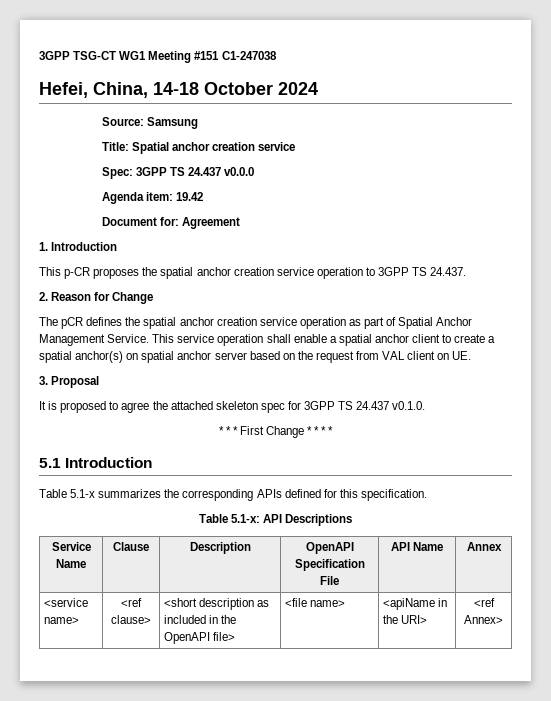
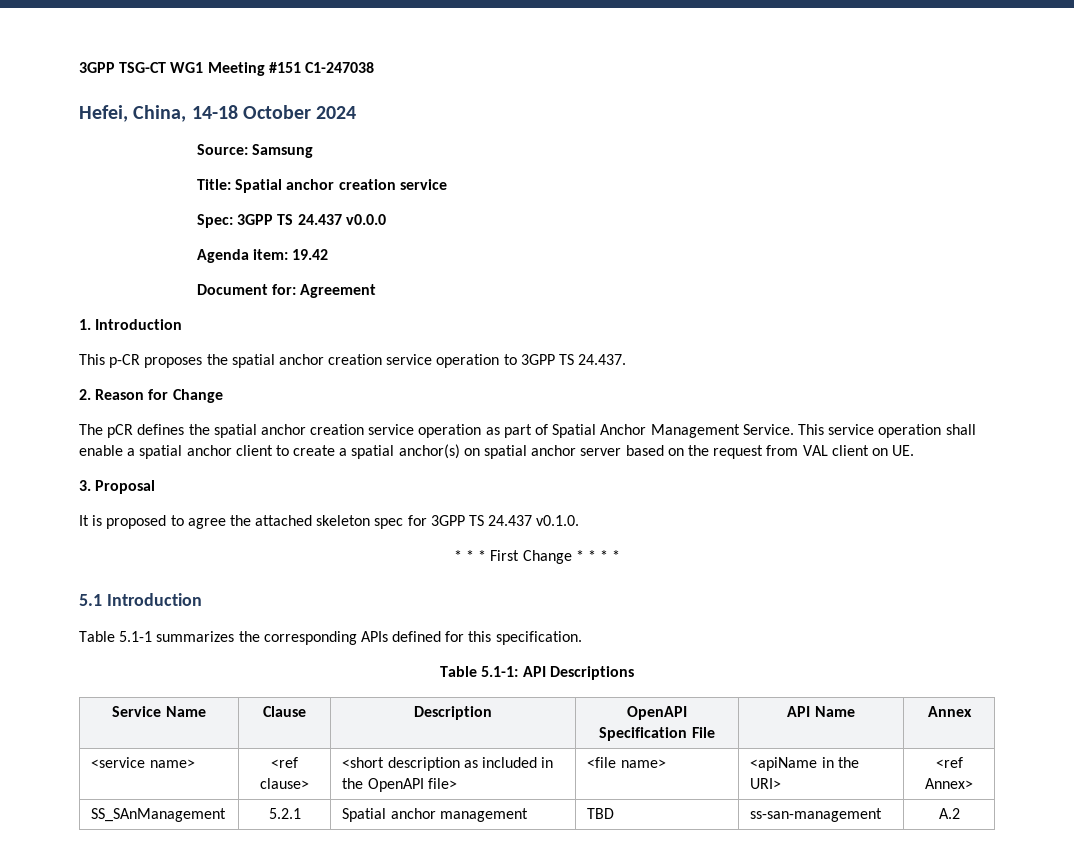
[70,489,96,498] 5.1-x -> [119,631,153,642] 5.1-1
[230,514,260,523] 5.1-x: -> [481,666,519,677] 5.1-1:
(503, 619) none -> [91,808,227,822] [268,808,301,819] [342,808,528,822] [587,808,615,819] [750,808,883,822] [938,808,960,819] // SS_SAnManagement | 5.2.1 | Spatial anchor management | TBD | ss-san-management | A.2

